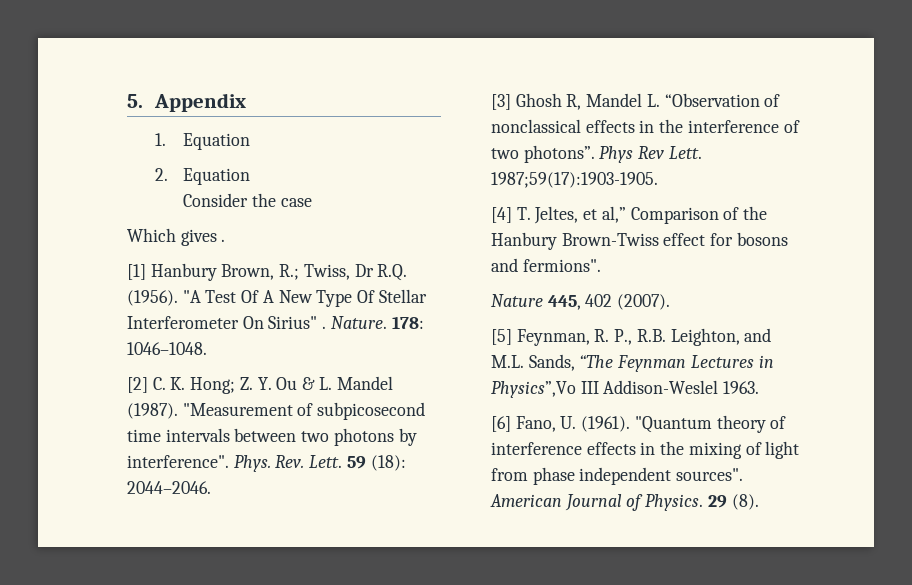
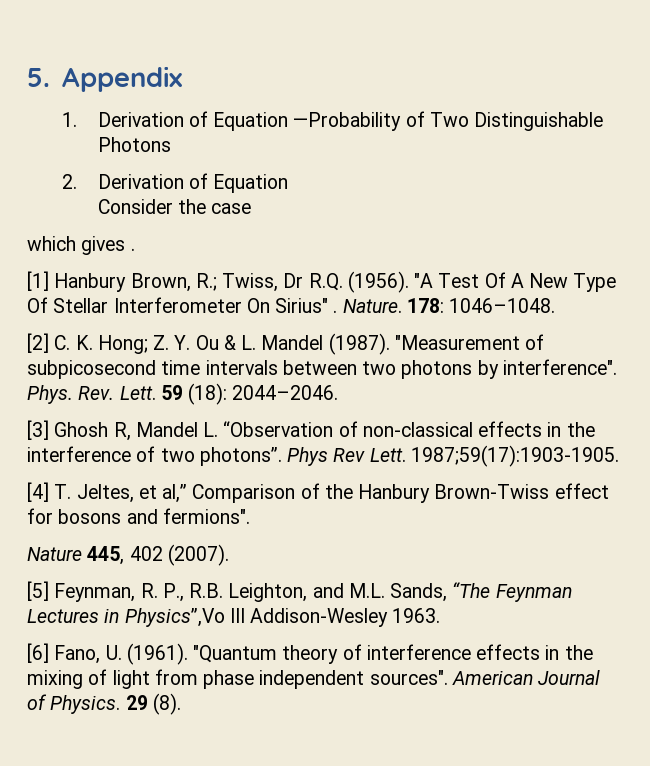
[183,133,251,150] Equation -> [97,111,604,131] [97,137,171,152] Derivation of Equation —Probability of Two Distinguishable Photons
(169, 174) none -> [97,173,208,189] Derivation of
[127,228,176,242] Which -> [27,236,76,251] which
[491,119,581,133] nonclassical -> [362,422,473,437] non-classical
[603,380,719,394] Addison-Weslel -> [250,608,389,627] Addison-Wesley

